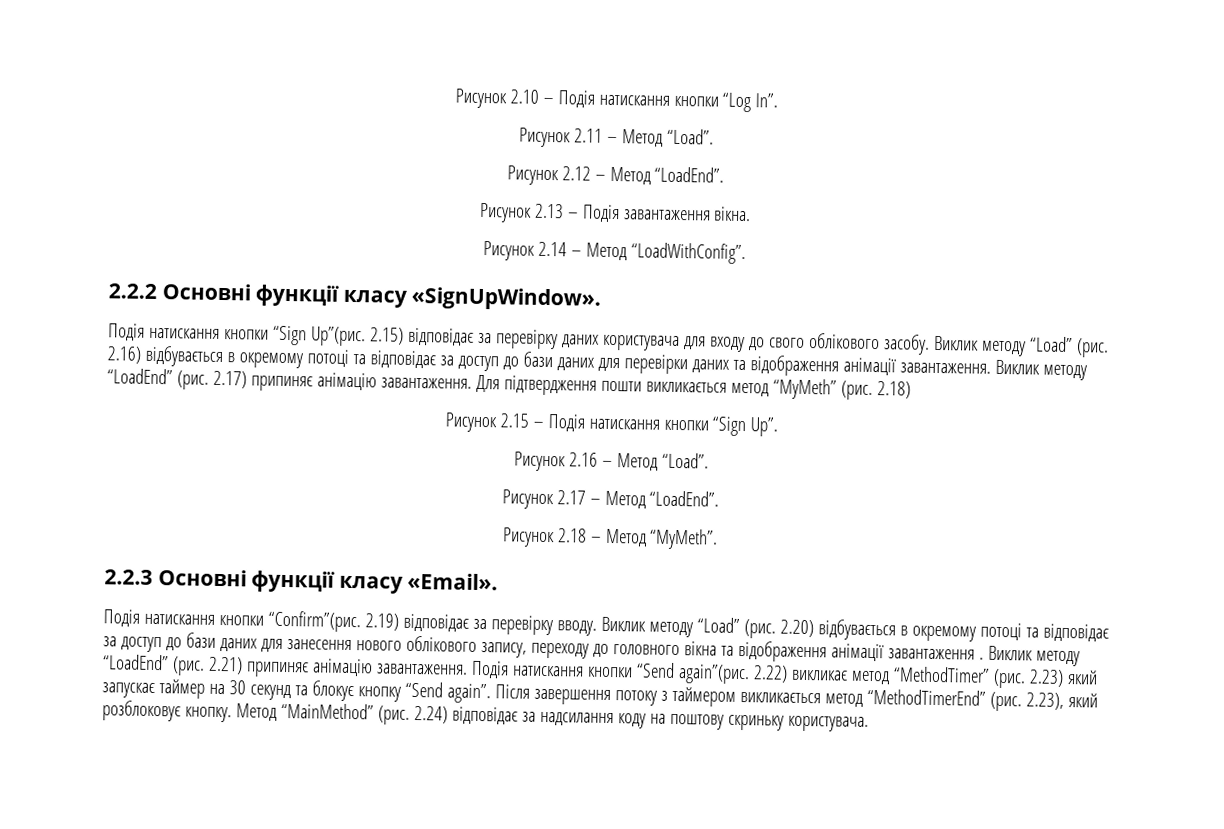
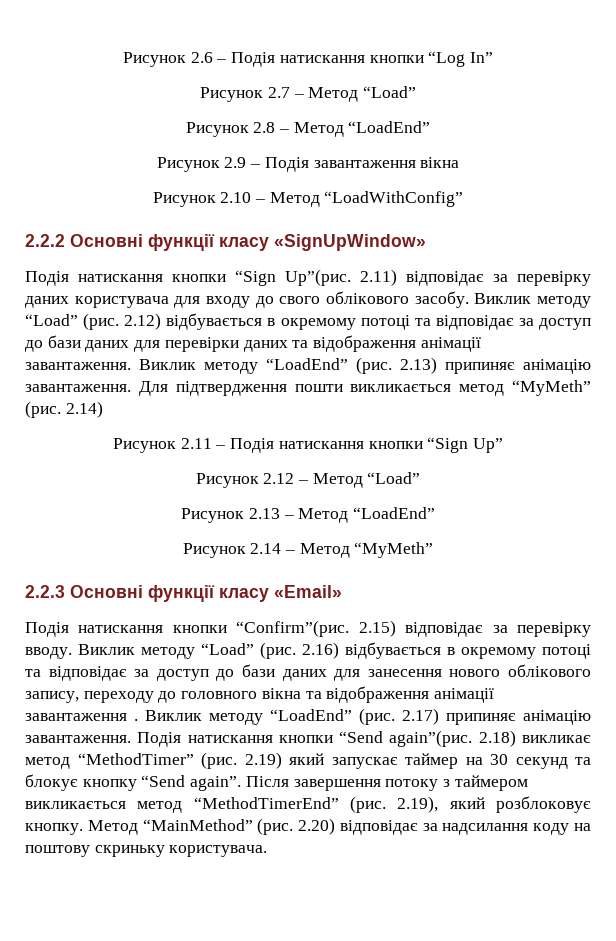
[454,88,539,109] Рисунок 2.10 -> [122,52,213,67] Рисунок 2.6
[755,93,779,108] [519,127,714,148] [506,165,725,186] [478,202,564,223] In”. // Рисунок 2.11 – Метод “Load”. // Рисунок 2.12 – Метод “LoadEnd”. // Рисунок 2.13 -> [470,52,494,63] [200,86,416,102] [185,121,431,137] [156,157,247,172] In” // Рисунок 2.7 – Метод “Load” // Рисунок 2.8 – Метод “LoadEnd” // Рисунок 2.9
[713,206,752,222] [483,241,746,265] вікна. // Рисунок 2.14 – Метод “LoadWithConfig”. -> [420,157,460,168] [152,191,464,207] вікна // Рисунок 2.10 – Метод “LoadWithConfig”
[411,286,602,311] «SignUpWindow». -> [274,234,426,251] «SignUpWindow»
[369,327,404,345] 2.15) -> [360,269,397,286] 2.11)
[107,346,141,364] 2.16) -> [124,313,162,330] 2.12)
[212,370,247,389] 2.17) -> [400,357,437,374] 2.13)
[876,381,911,399] [444,412,530,433] 2.18) // Рисунок 2.15 -> [65,401,103,418] [112,438,212,453] 2.14) // Рисунок 2.11
[750,417,779,437] [514,451,709,472] [501,489,720,510] [501,527,719,550] Up”. // Рисунок 2.16 – Метод “Load”. // Рисунок 2.17 – Метод “LoadEnd”. // Рисунок 2.18 – Метод “MyMeth”. -> [473,438,504,453] [195,472,421,488] [181,507,435,523] [182,542,434,558] Up” // Рисунок 2.12 – Метод “Load” // Рисунок 2.13 – Метод “LoadEnd” // Рисунок 2.14 – Метод “MyMeth”
[407,572,499,591] «Email». -> [274,585,342,598] «Email»
[364,613,399,631] 2.19) -> [358,620,396,637] 2.15)
[779,619,814,638] 2.20) -> [302,642,339,659] 2.16)
[207,656,243,675] 2.21) -> [402,708,439,725] 2.17)
[752,665,788,683] 2.22) -> [478,730,516,747] 2.18)
[1028,669,1064,687] 2.23) -> [244,752,282,769] 2.19)
[1025,692,1064,710] 2.23), -> [397,796,439,813] 2.19),
[413,705,448,724] 2.24) -> [298,818,336,835] 2.20)

